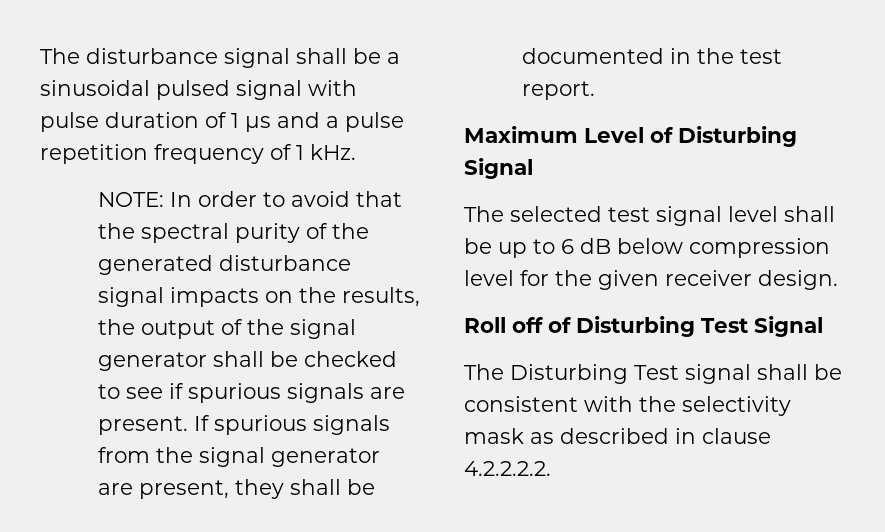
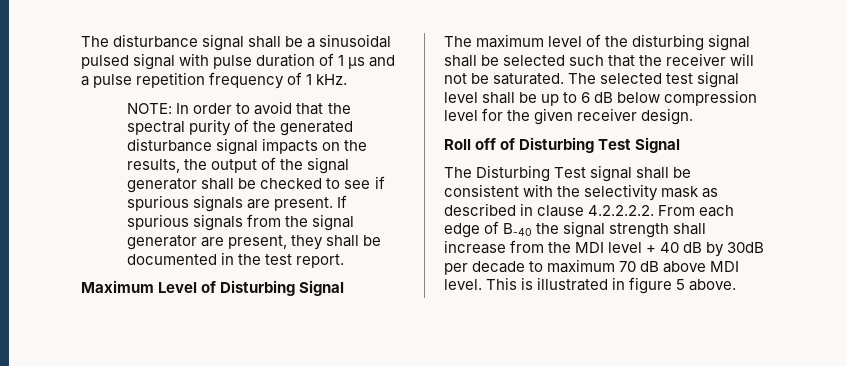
(504, 214) none -> [476,34,751,51] [444,53,755,67] [444,73,597,85] maximum level of the disturbing signal shall be selected such that the receiver will not be saturated. The
(551, 468) none -> [658,205,735,217] [444,221,707,238] [444,240,765,257] [444,259,740,275] [444,277,737,294] From each edge of B-40 the signal strength shall increase from the MDI level + 40 dB by 30dB per decade to maximum 70 dB above MDI level. This is illustrated in figure 5 above.

